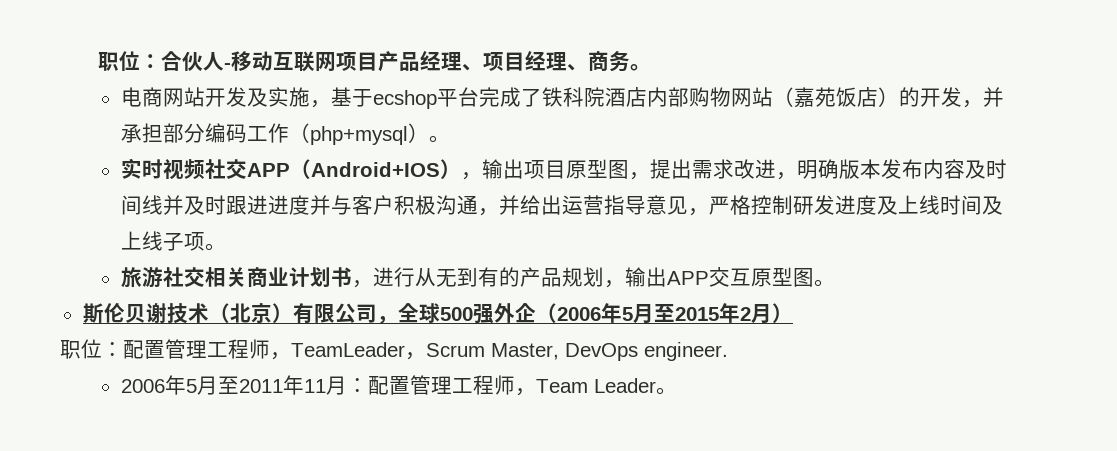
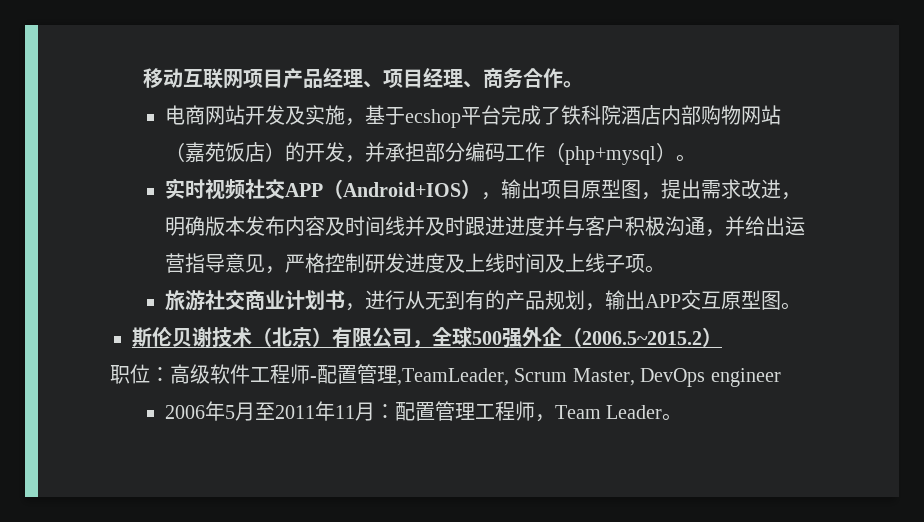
[97,51,231,71] 职位：合伙人- -> (142, 78) none
(630, 61) none -> [522,68,563,88] 合作
[204,267,247,287] 相关 -> (245, 300) none
[556,303,793,324] [60,339,426,360] 2006年5月至2015年2月） // 职位：配置管理工程师，TeamLeader， -> [582,327,722,347] [110,364,509,386] 2006.5~2015.2） // 职位：高级软件工程师-配置管理,TeamLeader,
[644,342,728,361] engineer. -> [710,368,781,387] engineer

